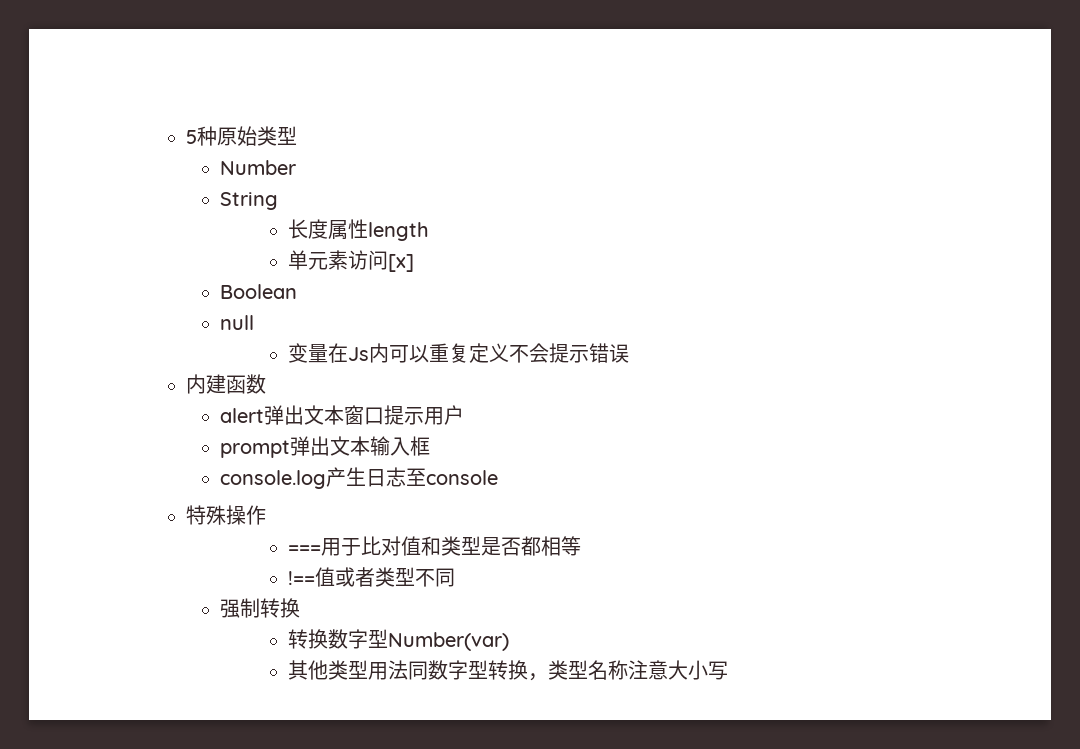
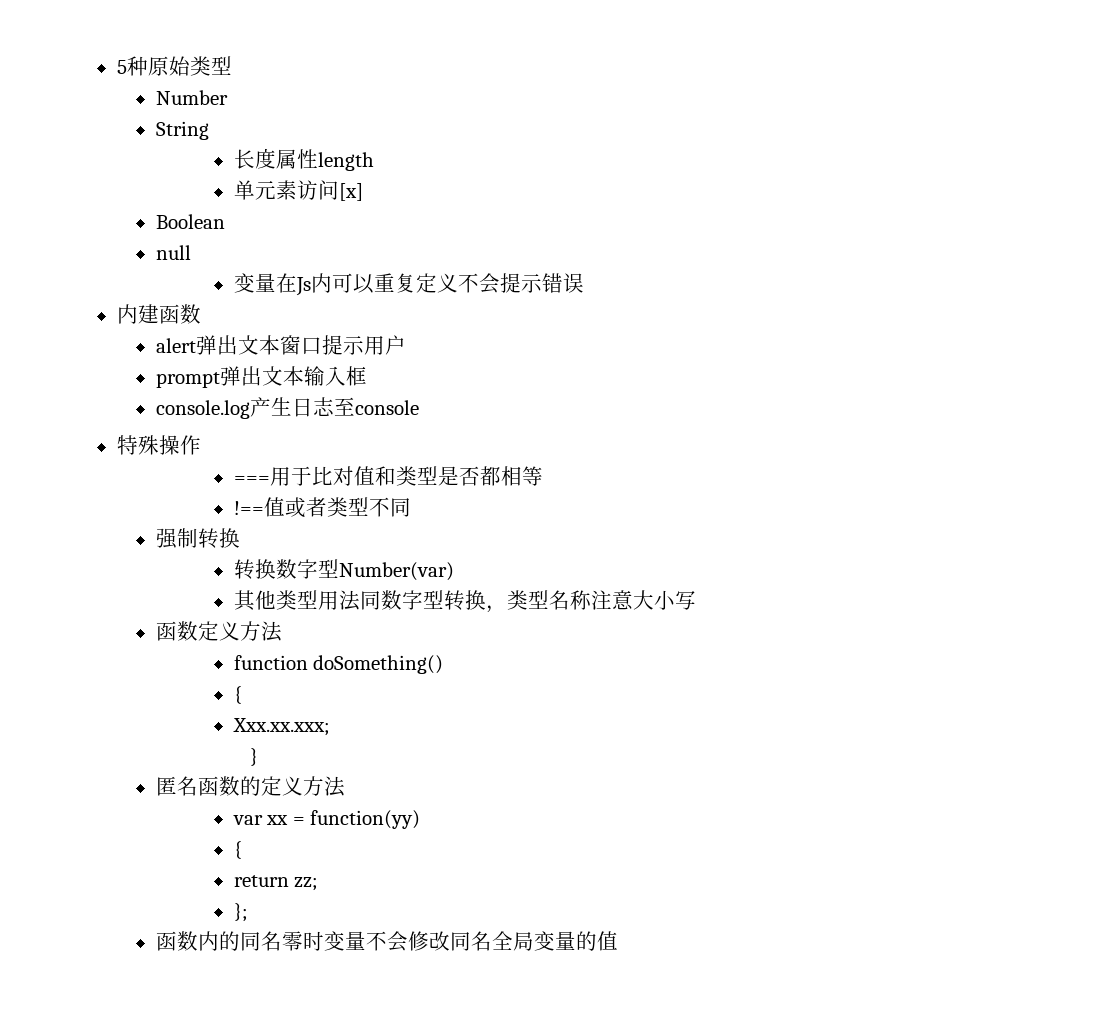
(729, 670) none -> [155,621,282,642] [233,655,444,674] [233,686,242,704] [232,718,330,736] [250,748,259,766] [155,776,345,797] [232,810,421,829] [233,841,242,859] [233,875,319,891] [233,903,248,922] [155,931,618,952] // 函数定义方法 // function doSomething() // { // Xxx.xx.xxx; // } // 匿名函数的定义方法 // var xx = function(yy) // { // return zz; // }; // 函数内的同名零时变量不会修改同名全局变量的值

